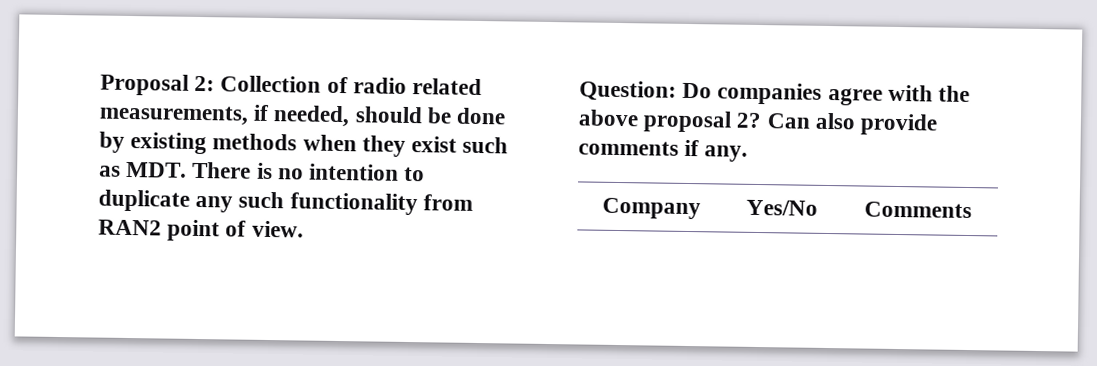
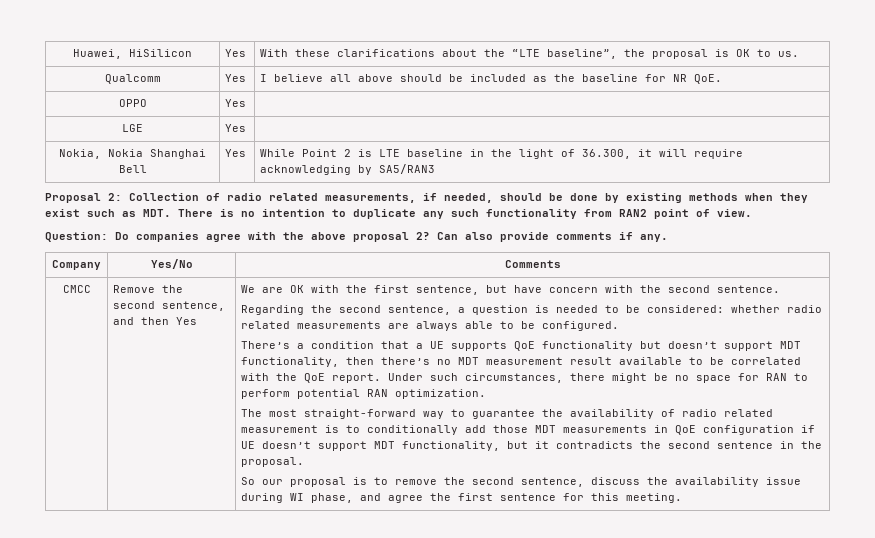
(100, 84) none -> [73,49,192,59] [225,49,247,57] [260,49,800,59] [104,74,161,84] [225,74,247,82] [260,74,723,84] [118,99,147,107] [225,99,247,107] [122,124,143,132] [225,124,247,132] [59,149,206,159] [118,165,147,173] [225,149,247,157] [260,149,744,159] [260,164,436,175] Huawei, HiSilicon | Yes | With these clarifications about the “LTE baseline”, the proposal is OK to us. // Qualcomm | Yes | I believe all above should be included as the baseline for NR QoE. // OPPO | Yes | // LGE | Yes | // Nokia, Nokia Shanghai Bell | Yes | While Point 2 is LTE baseline in the light of 36.300, it will require acknowledging by SA5/RAN3 //
(972, 210) none -> [62,285,91,293] [113,285,184,293] [113,301,226,311] [113,317,198,325] [241,285,781,295] [241,305,823,315] [241,321,620,331] [241,341,802,351] [241,357,802,367] [241,373,809,383] [241,389,487,399] [241,409,774,419] [241,425,816,435] [241,441,823,451] [241,457,305,467] [241,477,802,487] [241,493,683,503] // CMCC | Remove the second sentence, and then Yes | We are OK with the first sentence, but have concern with the second sentence. // Regarding the second sentence, a question is needed to be considered: whether radio related measurements are always able to be configured. // There’s a condition that a UE supports QoE functionality but doesn’t support MDT functionality, then there’s no MDT measurement result available to be correlated with the QoE report. Under such circumstances, there might be no space for RAN to perform potential RAN optimization. // The most straight-forward way to guarantee the availability of radio related measurement is to conditionally add those MDT measurements in QoE configuration if UE doesn’t support MDT functionality, but it contradicts the second sentence in the proposal. // So our proposal is to remove the second sentence, discuss the availability issue during WI phase, and agree the first sentence for this meeting.

